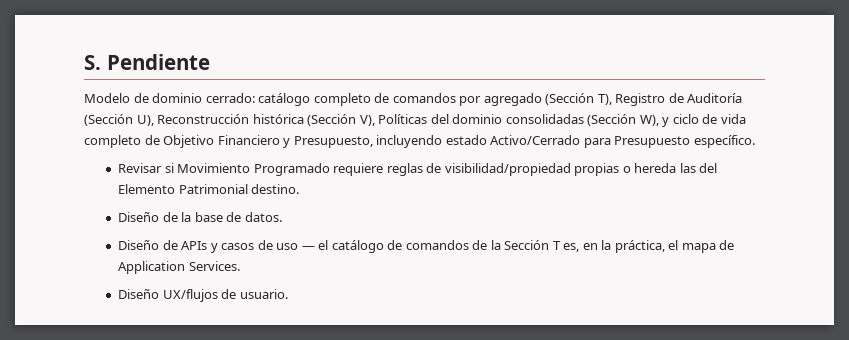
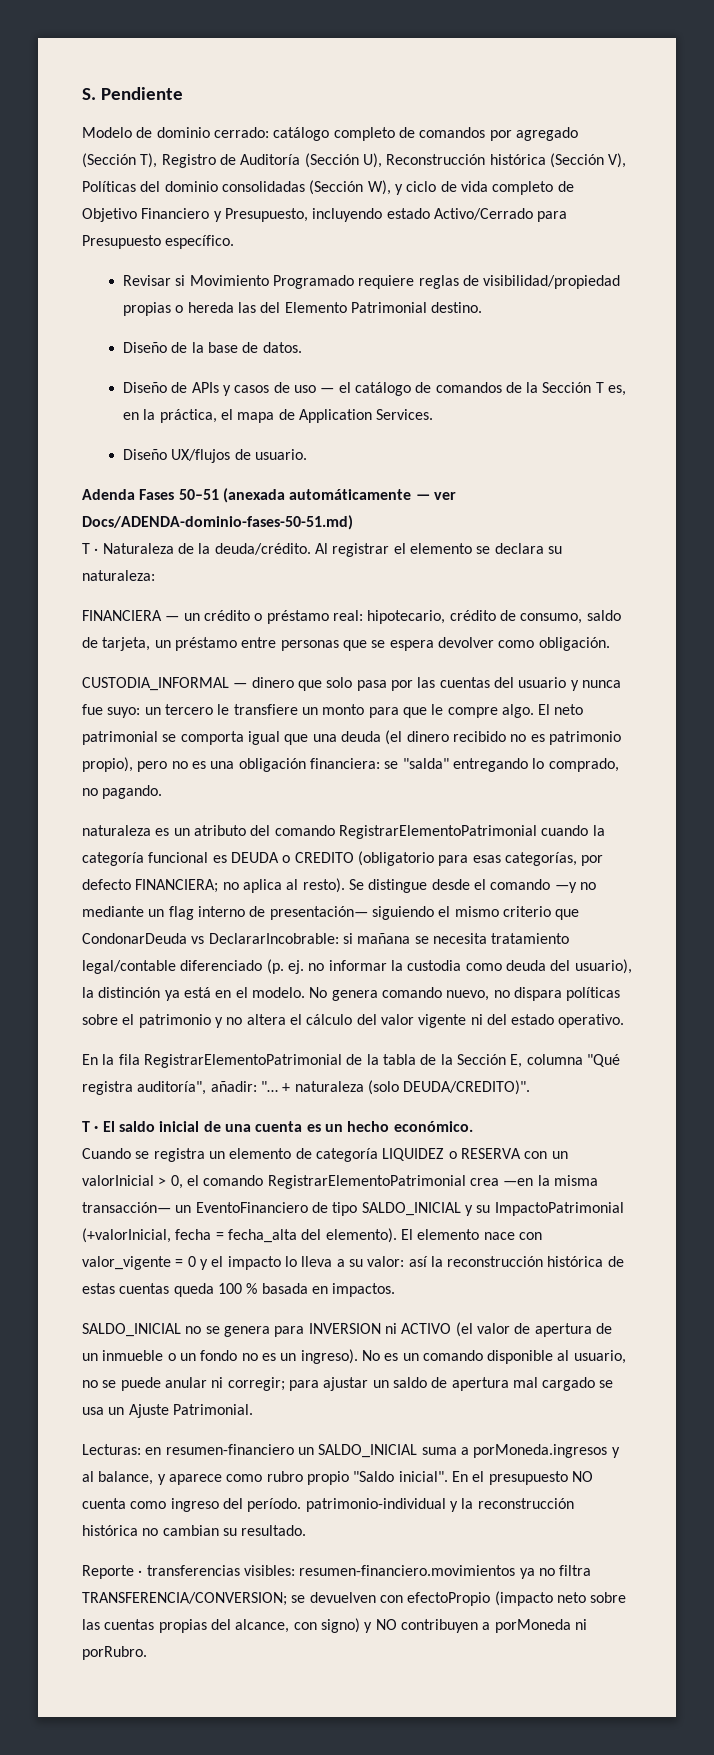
(288, 294) none -> [82,488,456,503] [82,515,353,530] [82,543,562,557] [82,570,155,581] [82,610,621,624] [82,637,610,651] [82,677,621,691] [82,704,584,718] [82,730,621,745] [82,757,619,772] [82,785,163,799] [82,825,605,839] [82,851,604,866] [82,878,596,893] [82,906,580,920] [82,933,570,944] [82,959,632,974] [82,987,621,1001] [82,1014,625,1028] [82,1054,620,1068] [82,1080,531,1095] [82,1121,473,1132] [82,1148,568,1162] [82,1175,598,1189] [82,1202,624,1216] [82,1228,542,1243] [82,1256,624,1270] [82,1283,396,1297] [82,1322,612,1337] [82,1349,626,1364] [82,1377,614,1391] [82,1404,253,1418] [82,1444,620,1458] [82,1471,593,1485] [82,1498,574,1512] [82,1525,307,1536] [82,1565,592,1579] [82,1591,627,1606] [82,1618,587,1633] [82,1646,147,1660] // Adenda Fases 50–51 (anexada automáticamente — ver Docs/ADENDA-dominio-fases-50-51.md) // T · Naturaleza de la deuda/crédito. Al registrar el elemento se declara su naturaleza: // FINANCIERA — un crédito o préstamo real: hipotecario, crédito de consumo, saldo de tarjeta, un préstamo entre personas que se espera devolver como obligación. // CUSTODIA_INFORMAL — dinero que solo pasa por las cuentas del usuario y nunca fue suyo: un tercero le transfiere un monto para que le compre algo. El neto patrimonial se comporta igual que una deuda (el dinero recibido no es patrimonio propio), pero no es una obligación financiera: se "salda" entregando lo comprado, no pagando. // naturaleza es un atributo del comando RegistrarElementoPatrimonial cuando la categoría funcional es DEUDA o CREDITO (obligatorio para esas categorías, por defecto FINANCIERA; no aplica al resto). Se distingue desde el comando —y no mediante un flag interno de presentación— siguiendo el mismo criterio que CondonarDeuda vs DeclararIncobrable: si mañana se necesita tratamiento legal/contable diferenciado (p. ej. no informar la custodia como deuda del usuario), la distinción ya está en el modelo. No genera comando nuevo, no dispara políticas sobre el patrimonio y no altera el cálculo del valor vigente ni del estado operativo. // En la fila RegistrarElementoPatrimonial de la tabla de la Sección E, columna "Qué registra auditoría", añadir: "… + naturaleza (solo DEUDA/CREDITO)". // T · El saldo inicial de una cuenta es un hecho económico. // Cuando se registra un elemento de categoría LIQUIDEZ o RESERVA con un valorInicial > 0, el comando RegistrarElementoPatrimonial crea —en la misma transacción— un EventoFinanciero de tipo SALDO_INICIAL y su ImpactoPatrimonial (+valorInicial, fecha = fecha_alta del elemento). El elemento nace con valor_vigente = 0 y el impacto lo lleva a su valor: así la reconstrucción histórica de estas cuentas queda 100 % basada en impactos. // SALDO_INICIAL no se genera para INVERSION ni ACTIVO (el valor de apertura de un inmueble o un fondo no es un ingreso). No es un comando disponible al usuario, no se puede anular ni corregir; para ajustar un saldo de apertura mal cargado se usa un Ajuste Patrimonial. // Lecturas: en resumen-financiero un SALDO_INICIAL suma a porMoneda.ingresos y al balance, y aparece como rubro propio "Saldo inicial". En el presupuesto NO cuenta como ingreso del período. patrimonio-individual y la reconstrucción histórica no cambian su resultado. // Reporte · transferencias visibles: resumen-financiero.movimientos ya no filtra TRANSFERENCIA/CONVERSION; se devuelven con efectoPropio (impacto neto sobre las cuentas propias del alcance, con signo) y NO contribuyen a porMoneda ni porRubro.

